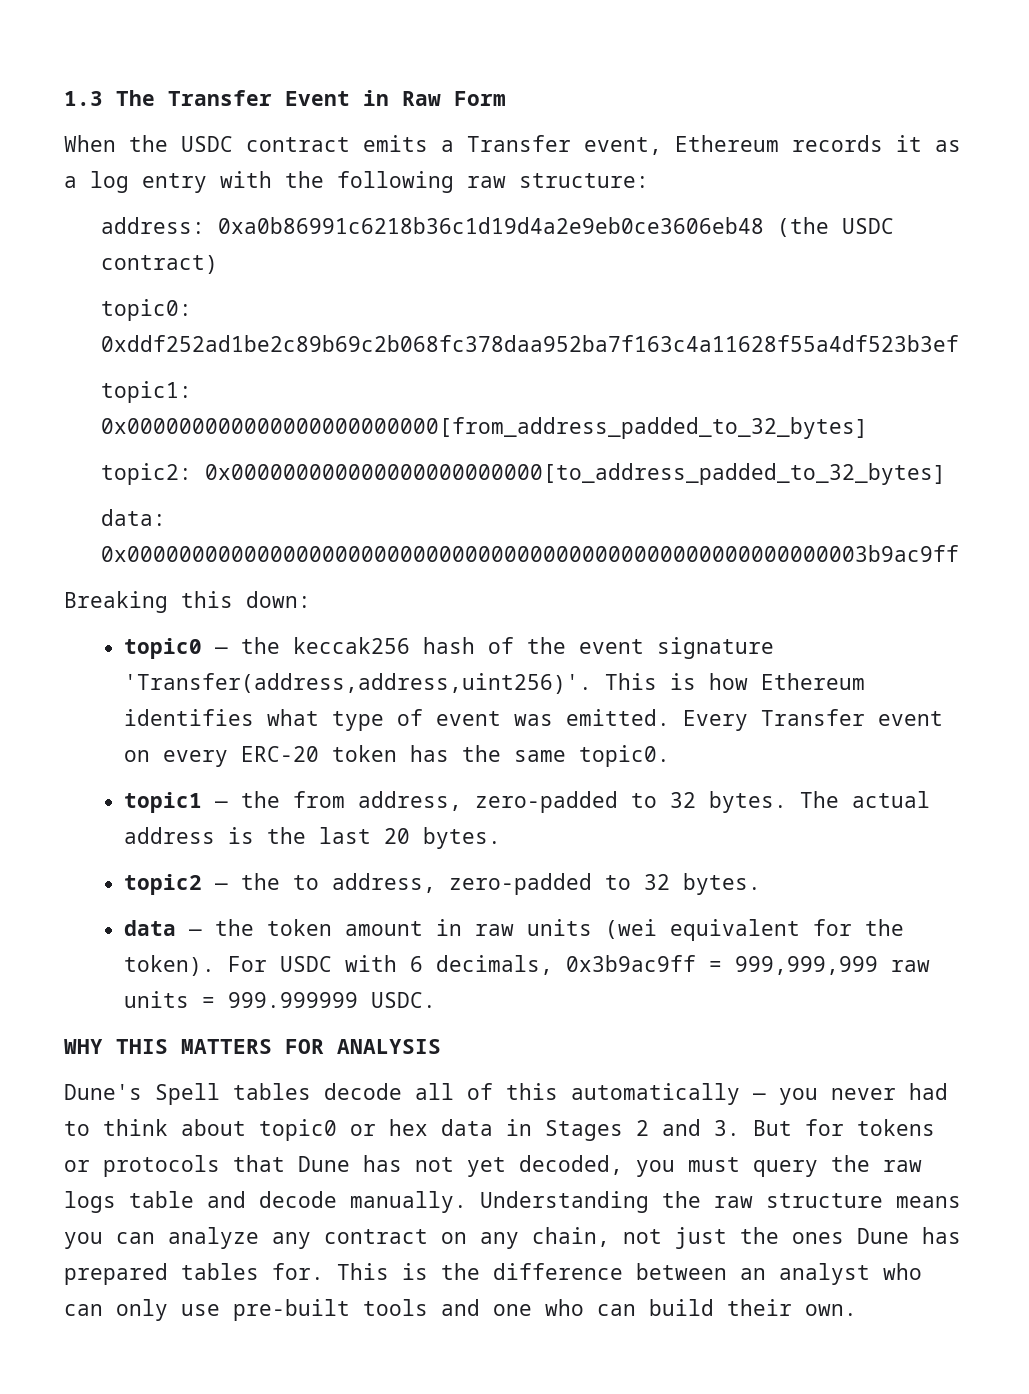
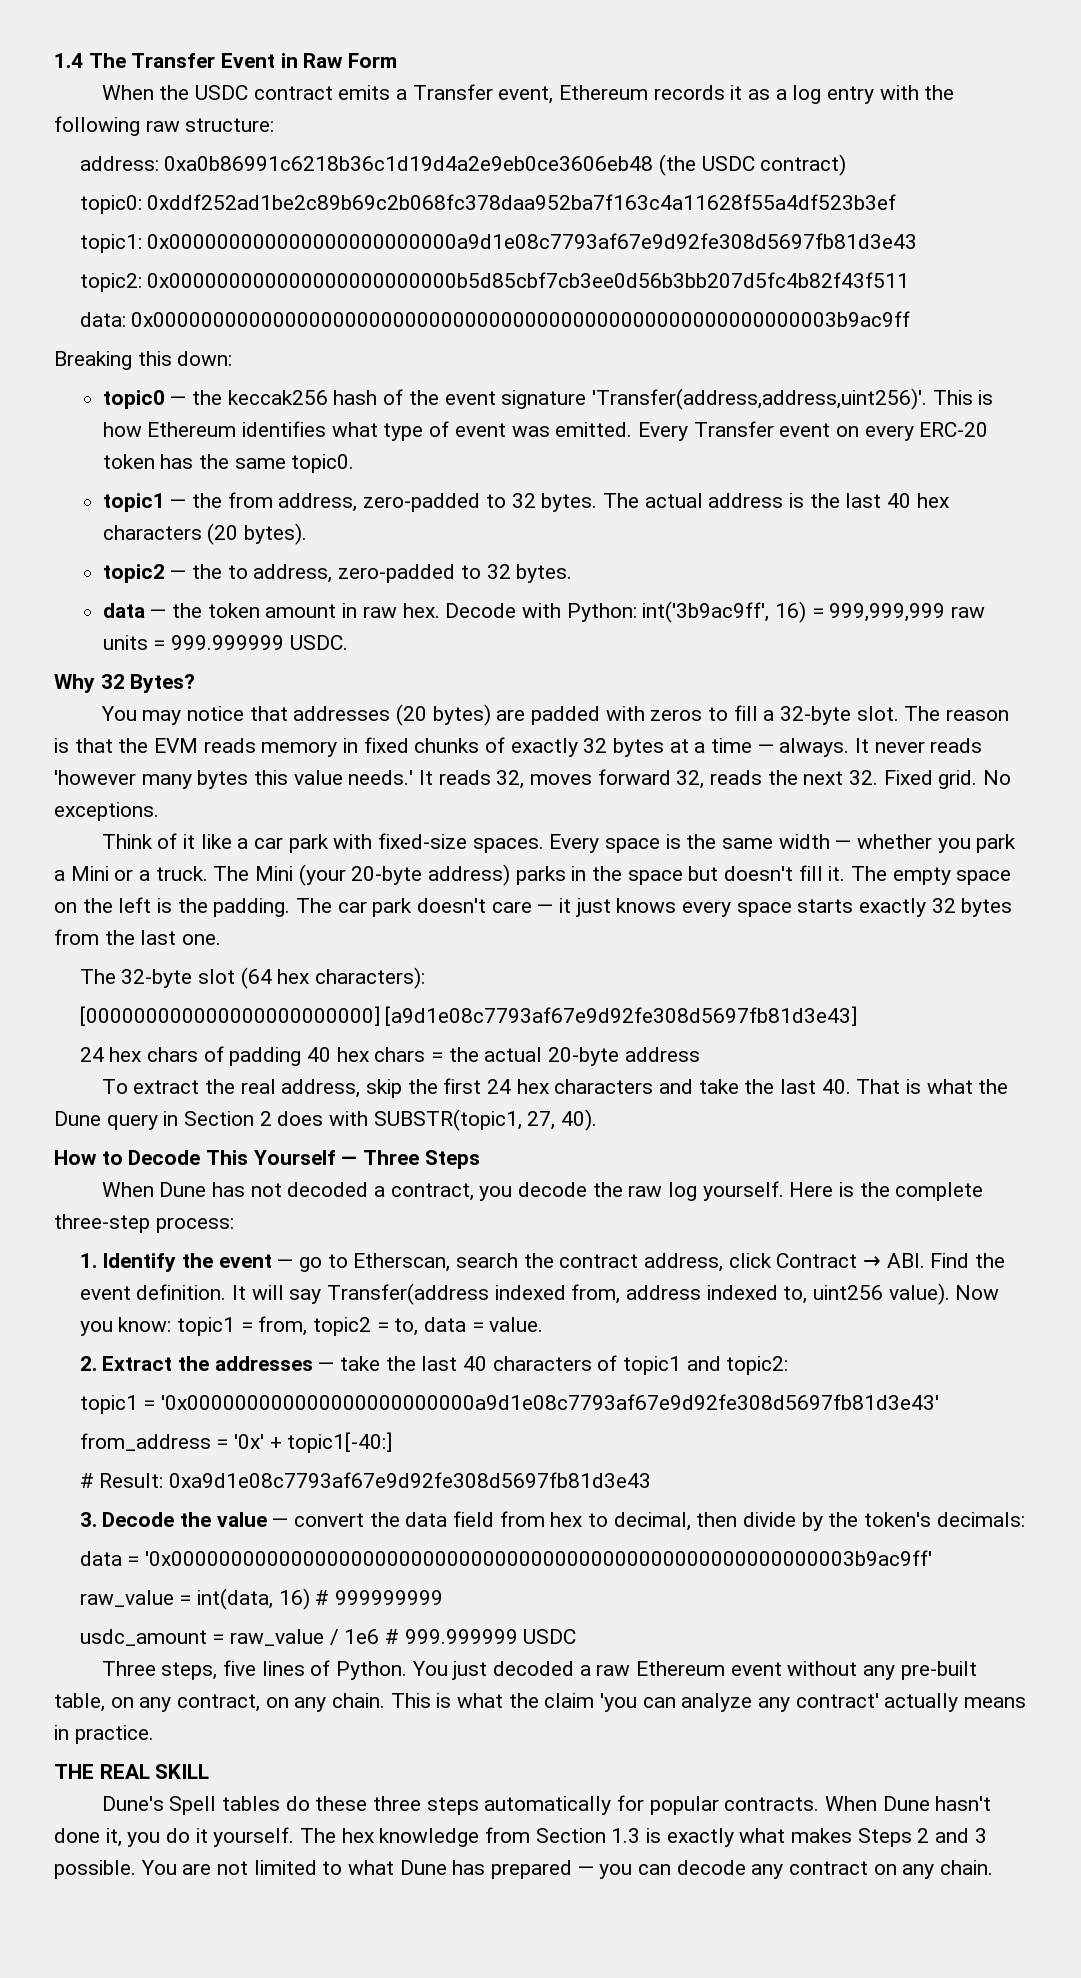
[64,91,103,106] 1.3 -> [54,53,83,68] 1.4
[100,417,868,439] [100,463,946,485] 0x000000000000000000000000[from_address_padded_to_32_bytes] // topic2: 0x000000000000000000000000[to_address_padded_to_32_bytes] -> [147,233,918,249] [79,272,910,292] 0x000000000000000000000000a9d1e08c7793af67e9d92fe308d5697fb81d3e43 // topic2: 0x000000000000000000000000b5d85cbf7cb3ee0d56b3bb207d5fc4b82f43f511
[383,827,501,849] 20 bytes. -> [886,493,949,508] [102,523,308,545] 40 hex characters (20 bytes).
[526,919,904,941] [123,955,696,976] units (wei equivalent for the token). For USDC with 6 decimals, 0x3b9ac9ff -> [402,601,806,623] hex. Decode with Python: int('3b9ac9ff', 16)
[64,1039,441,1054] [64,1083,948,1105] [64,1119,935,1141] [64,1155,922,1177] [64,1191,961,1213] [64,1227,961,1249] [64,1263,922,1285] [64,1299,857,1321] WHY THIS MATTERS FOR ANALYSIS // Dune's Spell tables decode all of this automatically — you never had to think about topic0 or hex data in Stages 2 and 3. But for tokens or protocols that Dune has not yet decoded, you must query the raw logs table and decode manually. Understanding the raw structure means you can analyze any contract on any chain, not just the ones Dune has prepared tables for. This is the difference between an analyst who can only use pre-built tools and one who can build their own. -> [54,674,196,693] [100,704,1009,726] [54,737,983,757] [54,769,1012,789] [54,802,159,821] [101,833,1017,853] [54,864,1012,886] [54,897,1013,917] [54,929,222,945] [79,967,426,989] [79,1006,858,1026] [79,1046,700,1066] [101,1078,1009,1098] [54,1109,598,1131] [54,1150,480,1169] [101,1181,984,1201] [54,1214,234,1233] [79,1253,1006,1272] [79,1283,1000,1305] [79,1316,544,1336] [79,1355,789,1375] [79,1394,940,1414] [79,1432,393,1453] [79,1472,652,1488] [79,1511,1025,1531] [79,1550,933,1566] [79,1588,444,1610] [79,1629,577,1646] [101,1660,977,1680] [54,1693,1027,1712] [54,1725,154,1744] [54,1764,210,1779] [101,1795,992,1815] [54,1827,987,1847] [54,1860,994,1879] Why 32 Bytes? // You may notice that addresses (20 bytes) are padded with zeros to fill a 32-byte slot. The reason is that the EVM reads memory in fixed chunks of exactly 32 bytes at a time — always. It never reads 'however many bytes this value needs.' It reads 32, moves forward 32, reads the next 32. Fixed grid. No exceptions. // Think of it like a car park with fixed-size spaces. Every space is the same width — whether you park a Mini or a truck. The Mini (your 20-byte address) parks in the space but doesn't fill it. The empty space on the left is the padding. The car park doesn't care — it just knows every space starts exactly 32 bytes from the last one. // The 32-byte slot (64 hex characters): // [000000000000000000000000] [a9d1e08c7793af67e9d92fe308d5697fb81d3e43] // 24 hex chars of padding 40 hex chars = the actual 20-byte address // To extract the real address, skip the first 24 hex characters and take the last 40. That is what the Dune query in Section 2 does with SUBSTR(topic1, 27, 40). // How to Decode This Yourself — Three Steps // When Dune has not decoded a contract, you decode the raw log yourself. Here is the complete three-step process: // 1. Identify the event — go to Etherscan, search the contract address, click Contract → ABI. Find the event definition. It will say Transfer(address indexed from, address indexed to, uint256 value). Now you know: topic1 = from, topic2 = to, data = value. // 2. Extract the addresses — take the last 40 characters of topic1 and topic2: // topic1 = '0x000000000000000000000000a9d1e08c7793af67e9d92fe308d5697fb81d3e43' // from_address = '0x' + topic1[-40:] // # Result: 0xa9d1e08c7793af67e9d92fe308d5697fb81d3e43 // 3. Decode the value — convert the data field from hex to decimal, then divide by the token's decimals: // data = '0x000000000000000000000000000000000000000000000000000000003b9ac9ff' // raw_value = int(data, 16) # 999999999 // usdc_amount = raw_value / 1e6 # 999.999999 USDC // Three steps, five lines of Python. You just decoded a raw Ethereum event without any pre-built table, on any contract, on any chain. This is what the claim 'you can analyze any contract' actually means in practice. // THE REAL SKILL // Dune's Spell tables do these three steps automatically for popular contracts. When Dune hasn't done it, you do it yourself. The hex knowledge from Section 1.3 is exactly what makes Steps 2 and 3 possible. You are not limited to what Dune has prepared — you can decode any contract on any chain.

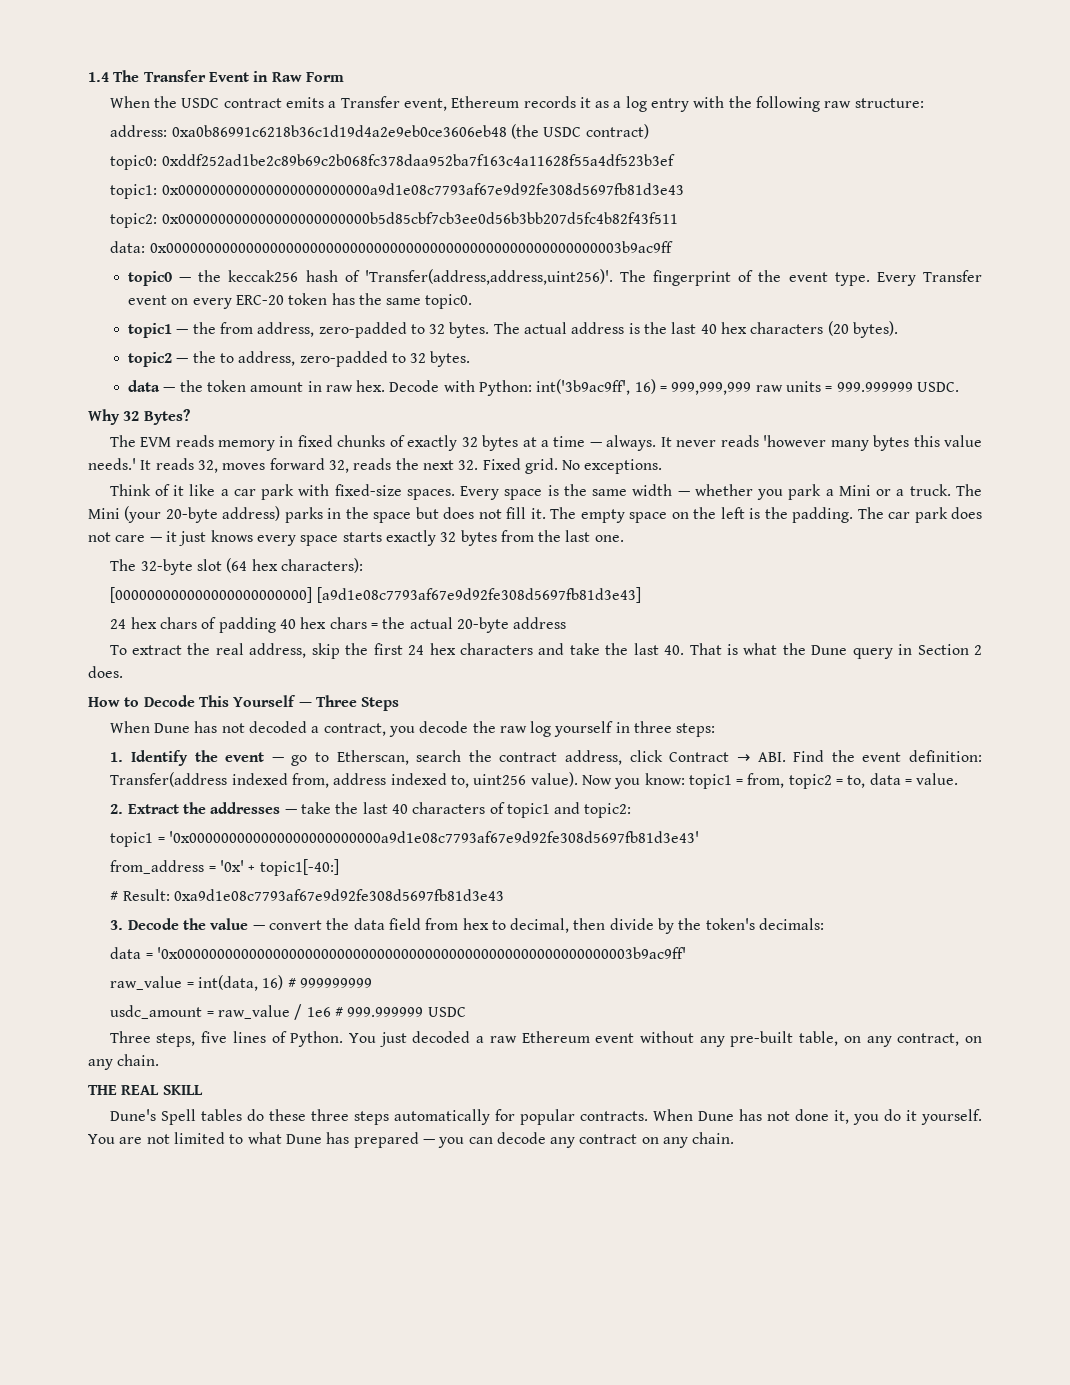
[54,351,233,370] // Breaking this down: -> (673, 247) none
[408,388,994,410] [102,421,633,441] the event signature 'Transfer(address,address,uint256)'. This is how Ethereum identifies what type of event was emitted. -> [364,269,870,286] 'Transfer(address,address,uint256)'. The fingerprint of the event type.
[100,704,1009,726] [54,738,149,753] You may notice that addresses (20 bytes) are padded with zeros to fill a 32-byte slot. The reason is that the -> [109,435,136,447] The
[724,866,794,881] doesn't -> [443,507,502,519] does not
[417,898,487,913] doesn't -> [951,507,983,519] [88,532,111,542] does not
[277,1109,598,1131] does with SUBSTR(topic1, 27, 40). -> [88,666,123,678] does.
[702,1181,984,1201] [54,1214,234,1233] yourself. Here is the complete three-step process: -> [554,721,716,737] yourself in three steps:
[136,1284,322,1304] definition. It will say -> [908,750,982,762] definition:
[390,1693,1027,1712] [54,1725,154,1744] This is what the claim 'you can analyze any contract' actually means in practice. -> (160, 1060) none
[935,1796,992,1811] hasn't -> [738,1109,790,1121] has not
[300,1827,987,1847] [54,1860,136,1879] The hex knowledge from Section 1.3 is exactly what makes Steps 2 and 3 possible. -> (983, 1117) none

